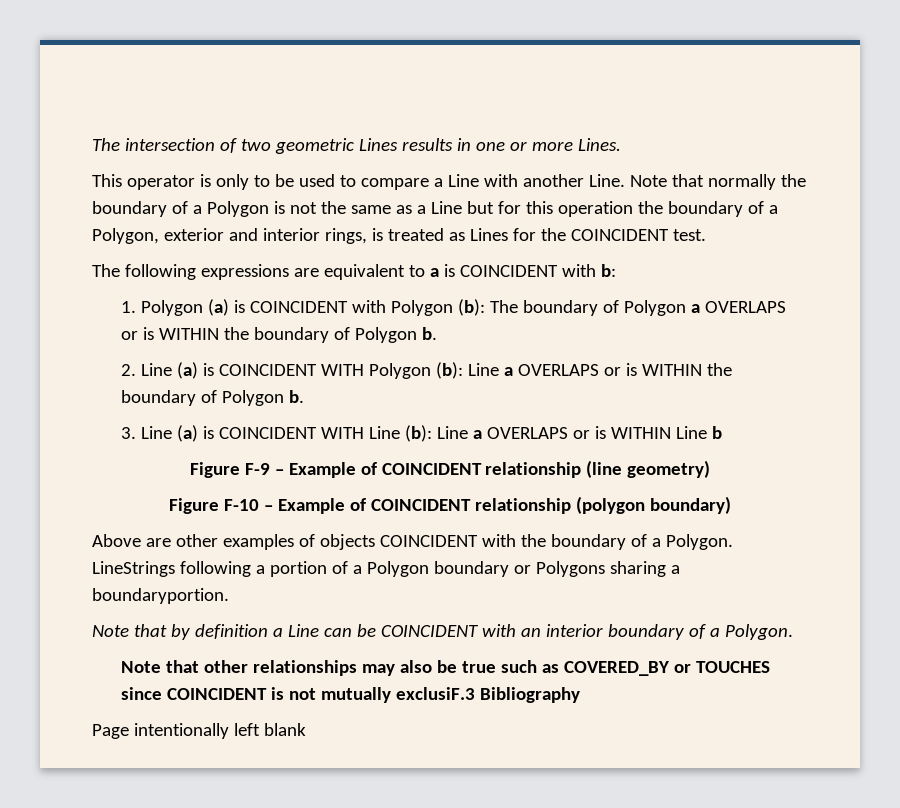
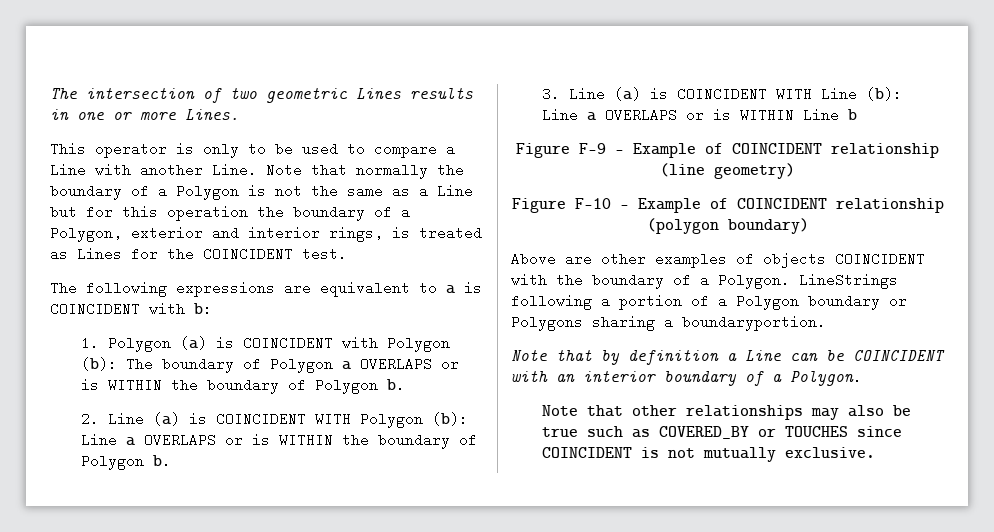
[396,687,581,703] [92,723,306,739] exclusiF.3 Bibliography // Page intentionally left blank -> [785,447,876,458] exclusive.

